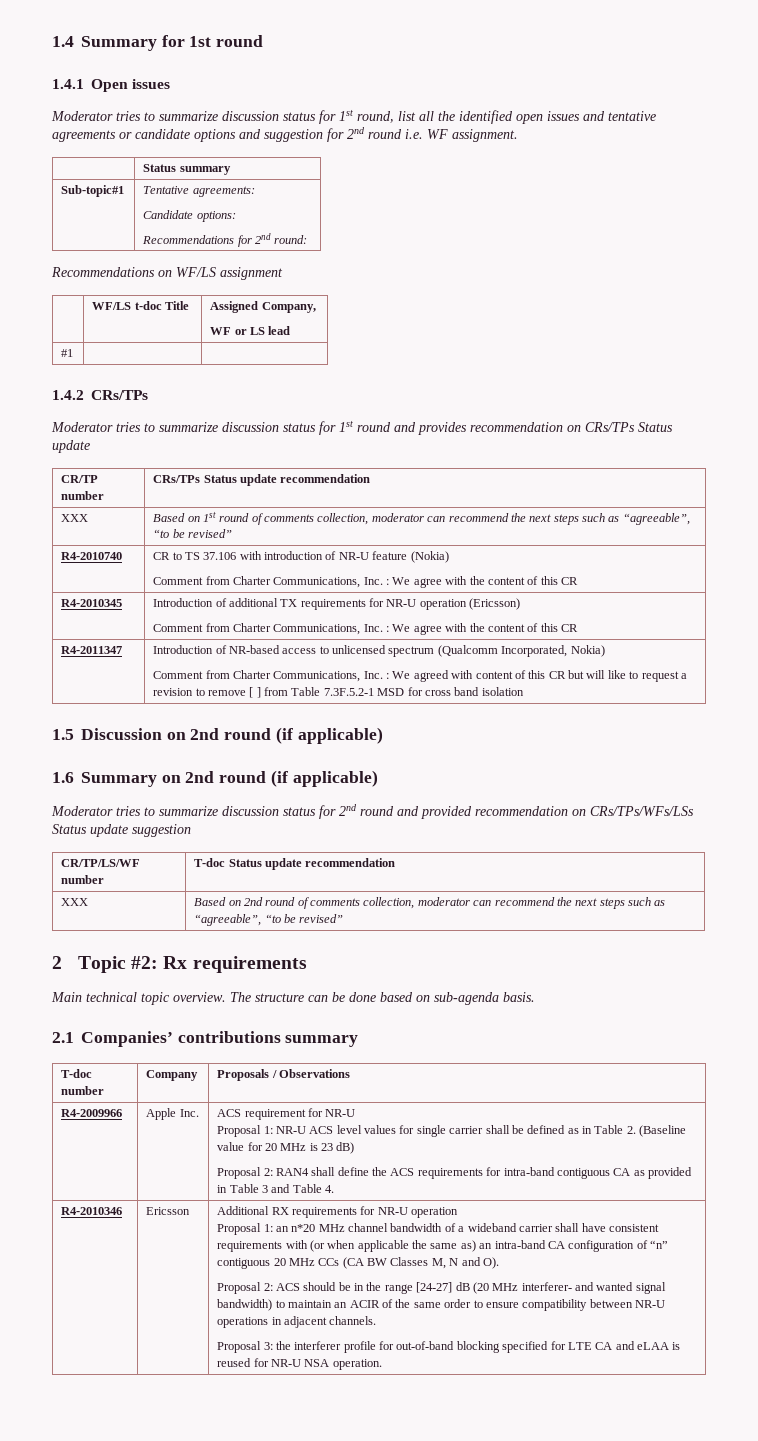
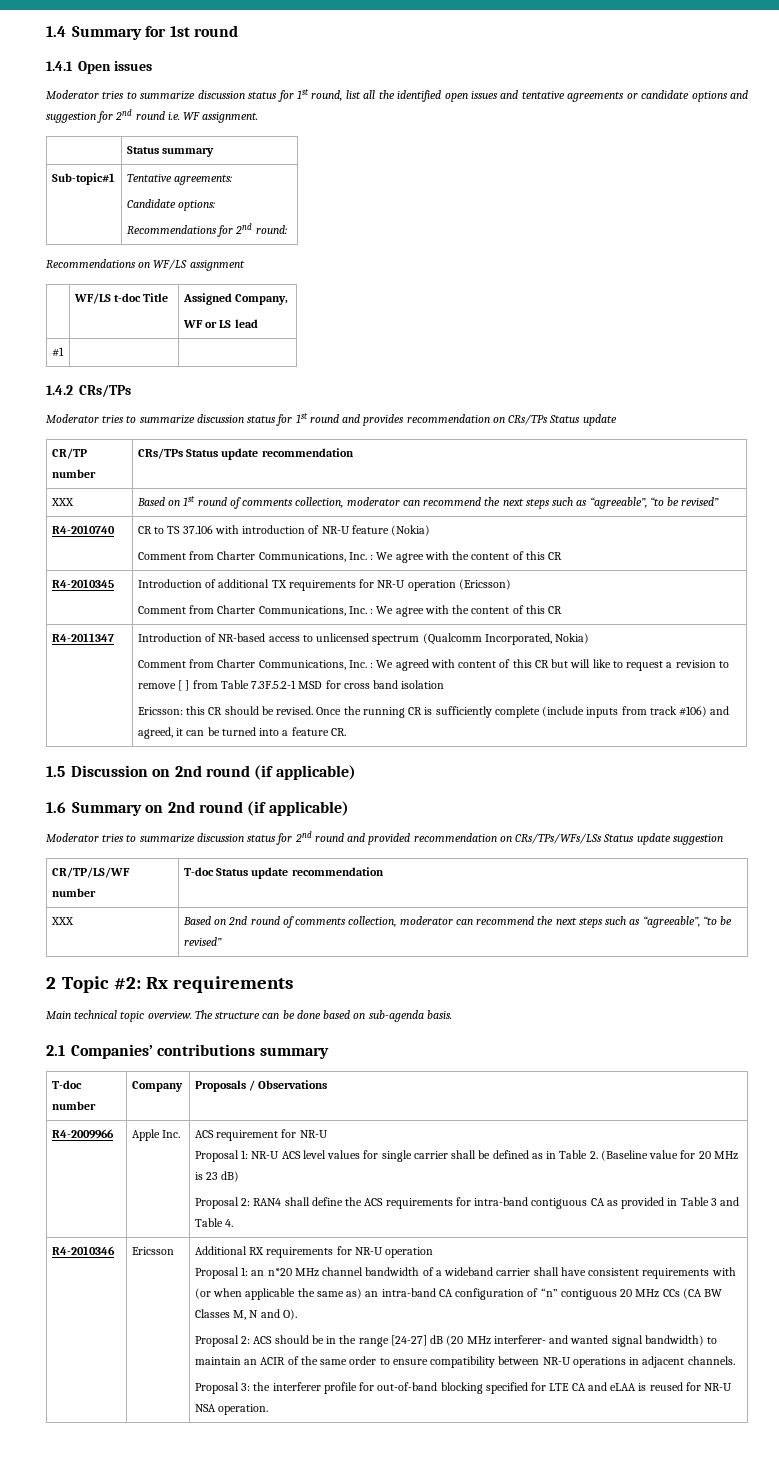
(524, 691) none -> [137,706,730,718] [137,727,346,739] // Ericsson: this CR should be revised. Once the running CR is sufficiently complete (include inputs from track #106) and agreed, it can be turned into a feature CR.

